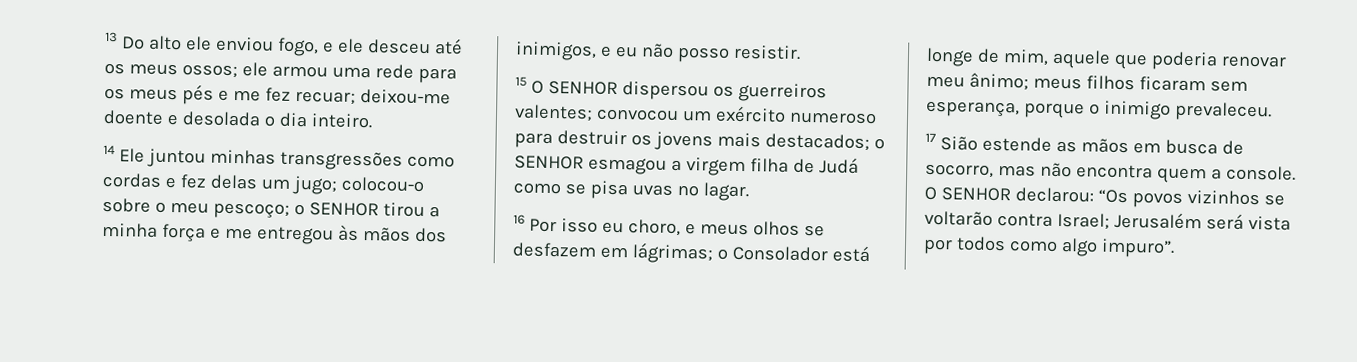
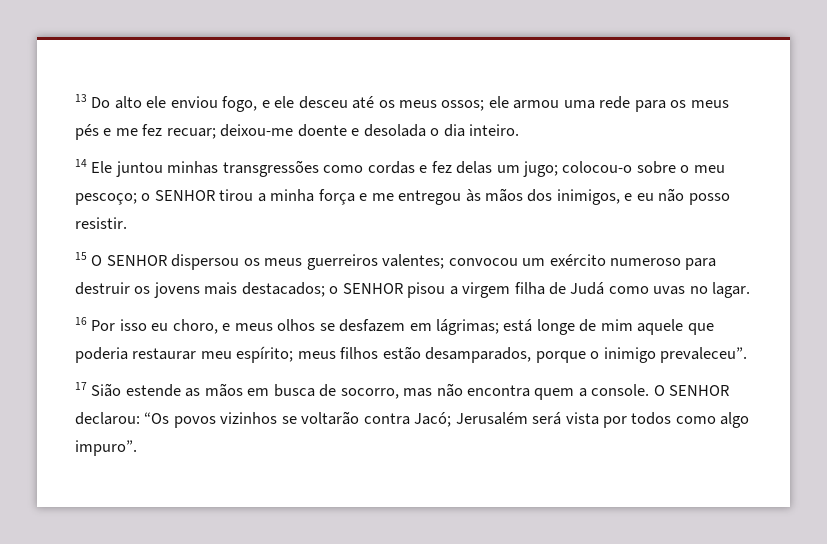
(734, 91) none -> [264,258,303,266] meus
[587,157,667,175] esmagou -> [407,282,446,298] pisou
[564,180,628,200] se pisa -> (649, 290) none
[716,245,828,262] o Consolador -> (500, 327) none
[1002,49,1049,66] mim, -> [600,319,633,331] mim
[1220,55,1287,68] [926,72,1248,92] [926,100,1020,118] renovar meu ânimo; meus filhos ficaram sem esperança, -> [132,346,532,363] restaurar meu espírito; meus filhos estão desamparados,
[1174,101,1272,122] prevaleceu. -> [660,347,748,363] prevaleceu”.
[1056,212,1110,230] Israel; -> [414,412,452,427] Jacó;

